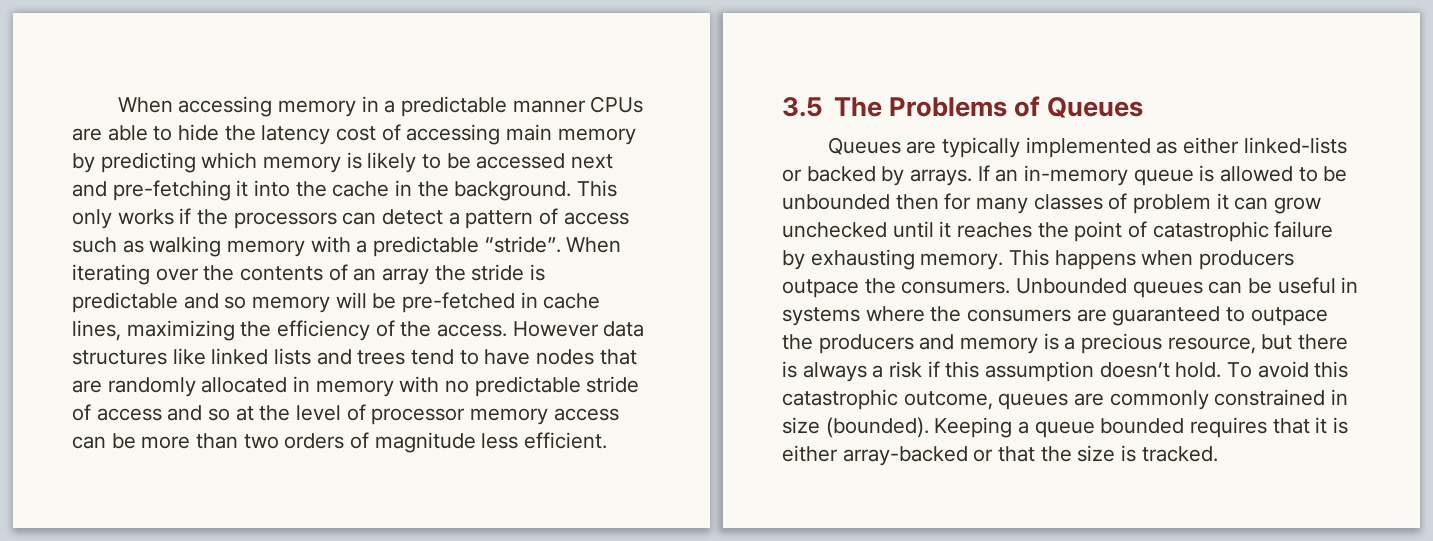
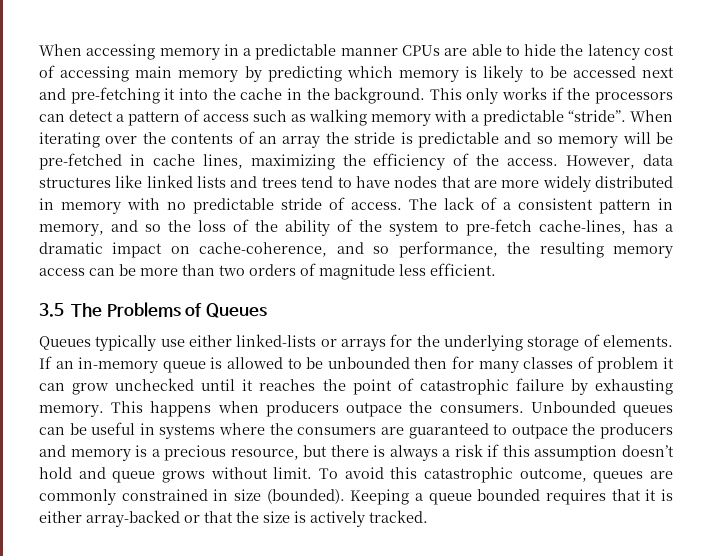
[512,321,599,337] However -> [566,155,636,169] However,
[107,377,288,397] randomly allocated -> [501,176,673,192] more widely distributed
[96,404,466,425] access and so at the level of processor -> [351,197,673,214] [39,219,673,236] [39,241,604,258] access. The lack of a consistent pattern in memory, and so the loss of the ability of the system to pre-fetch cache-lines, has a dramatic impact on cache-coherence, and so performance, the resulting
[906,137,1347,158] [782,166,973,186] are typically implemented as either linked-lists or backed by arrays. -> [95,334,673,351] typically use either linked-lists or arrays for the underlying storage of elements.
[1175,362,1222,378] hold. -> [39,467,313,483] hold and queue grows without limit.
(1137, 453) none -> [310,511,365,527] actively

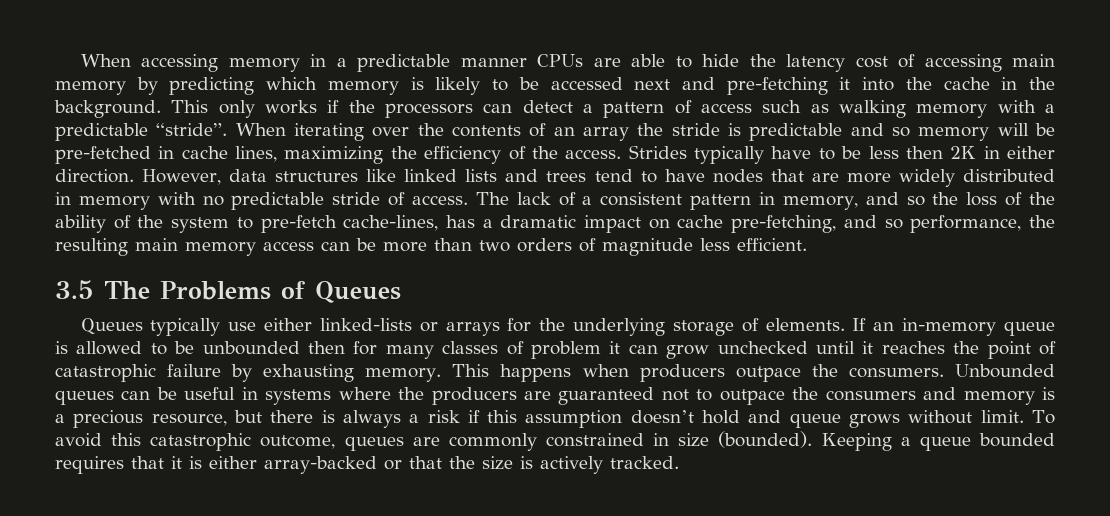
(559, 162) none -> [628,145,1055,164] [55,169,134,183] Strides typically have to be less then 2K in either direction.
[199,242,328,257] cache-coherence, -> [677,215,837,233] cache pre-fetching,
(604, 250) none -> [135,238,178,251] main
[297,427,377,435] consumers -> [431,387,517,405] producers
(489, 431) none -> [661,389,689,401] not
[600,423,674,439] producers -> [825,390,916,401] consumers

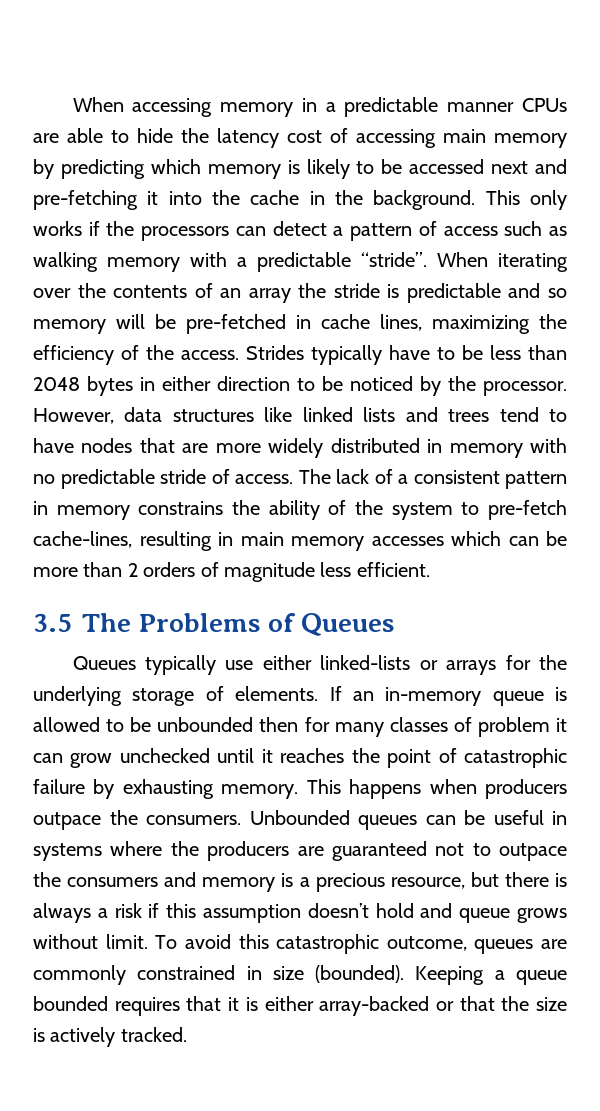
[905,146,1055,159] [55,169,134,183] then 2K in either direction. -> [528,345,567,360] [33,376,567,396] than 2048 bytes in either direction to be noticed by the processor.
[782,192,1023,210] memory, and so the loss of -> [56,501,224,520] memory constrains
[445,215,1056,233] [55,238,314,256] has a dramatic impact on cache pre-fetching, and so performance, the resulting main memory access -> [139,531,501,551] resulting in main memory accesses which
[479,240,510,252] two -> [127,563,138,577] 2

